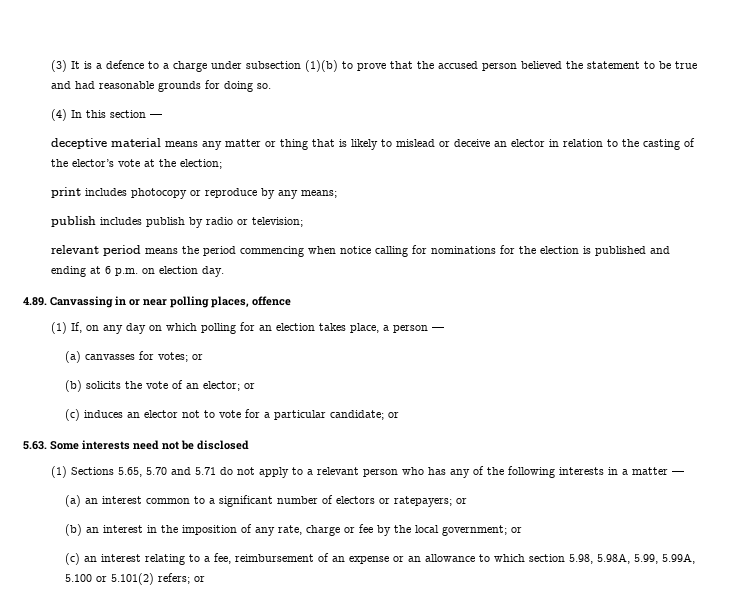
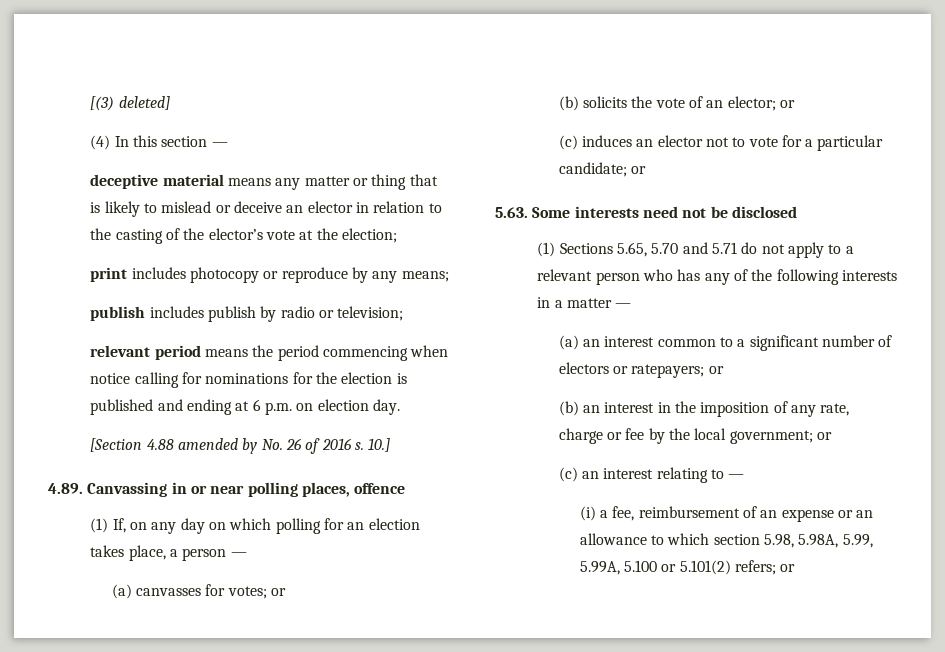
[51,60,698,72] [51,80,272,92] (3) It is a defence to a charge under subsection (1)(b) to prove that the accused person believed the statement to be true and had reasonable grounds for doing so. -> [90,96,170,111] [(3) deleted]
(225, 271) none -> [90,438,391,454] // [Section 4.88 amended by No. 26 of 2016 s. 10.]
(201, 558) none -> [728,474,745,479] [579,506,596,521] — // (i)

